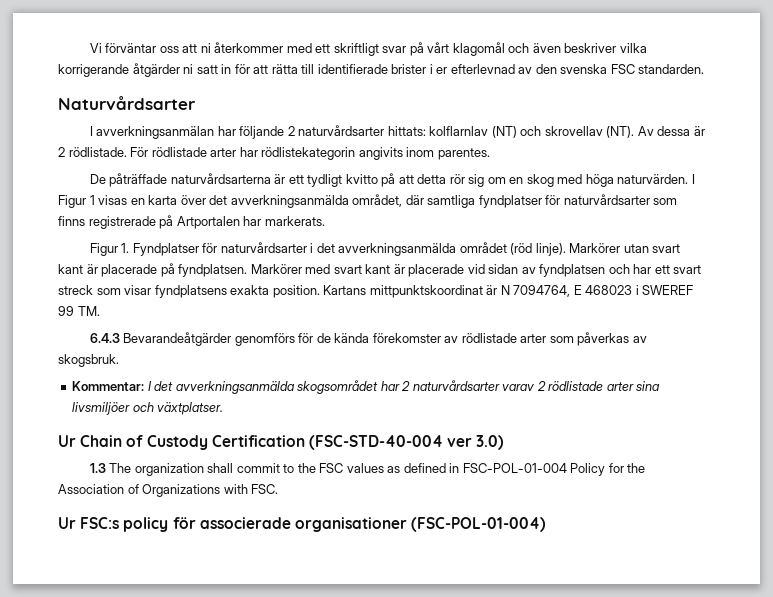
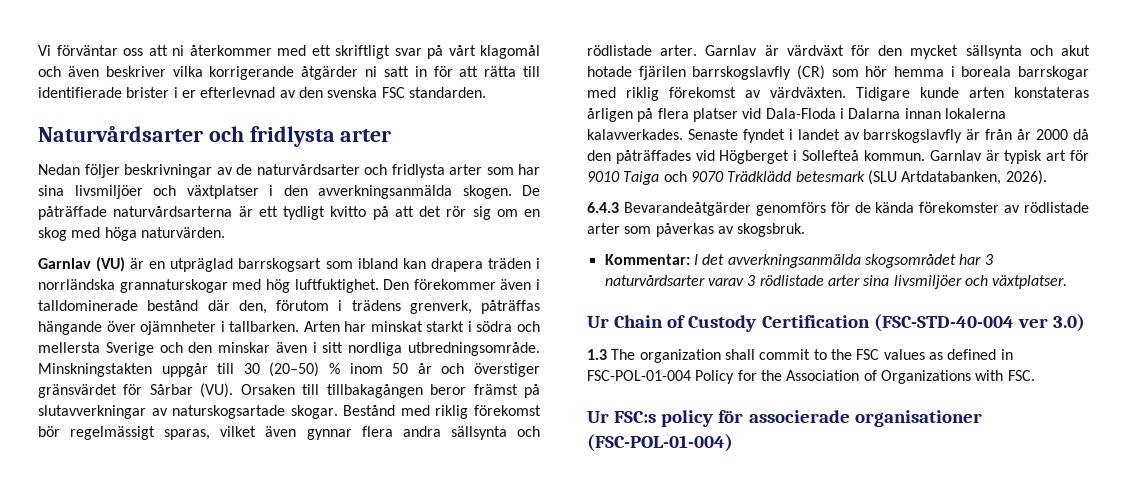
[89,125,705,139] [58,147,490,160] // I avverkningsanmälan har följande 2 naturvårdsarter hittats: kolflarnlav (NT) och skrovellav (NT). Av dessa är 2 rödlistade. För rödlistade arter har rödlistekategorin angivits inom parentes. // -> [208,126,392,147] [38,164,540,178] [38,185,512,199] och fridlysta arter // Nedan följer beskrivningar av de naturvårdsarter och fridlysta arter som har sina livsmiljöer och växtplatser i den avverkningsanmälda skogen.
[417,174,447,184] detta -> [419,206,441,217] det
[691,174,695,184] [58,194,678,208] [58,215,325,229] [89,242,681,256] [58,263,702,277] [58,285,694,298] [58,306,100,316] I Figur 1 visas en karta över det avverkningsanmälda området, där samtliga fyndplatser för naturvårdsarter som finns registrerade på Artportalen har markerats. // Figur 1. Fyndplatser för naturvårdsarter i det avverkningsanmälda området (röd linje). Markörer utan svart kant är placerade på fyndplatsen. Markörer med svart kant är placerade vid sidan av fyndplatsen och har ett svart streck som visar fyndplatsens exakta position. Kartans mittpunktskoordinat är N 7094764, E 468023 i SWEREF 99 TM. -> [38,257,540,272] [38,279,540,293] [38,300,540,314] [38,321,541,335] [38,342,540,356] [38,362,541,377] [38,383,541,398] [38,405,541,419] [38,426,540,440] [587,45,1090,59] [587,65,1089,80] [587,87,1089,101] [587,108,1006,122] [587,129,1090,143] [587,150,1089,164] [587,170,1047,185] // Garnlav (VU) är en utpräglad barrskogsart som ibland kan drapera träden i norrländska grannaturskogar med hög luftfuktighet. Den förekommer även i talldominerade bestånd där den, förutom i trädens grenverk, påträffas hängande över ojämnheter i tallbarken. Arten har minskat starkt i södra och mellersta Sverige och den minskar även i sitt nordliga utbredningsområde. Minskningstakten uppgår till 30 (20–50) % inom 50 år och överstiger gränsvärdet för Sårbar (VU). Orsaken till tillbakagången beror främst på slutavverkningar av naturskogsartade skogar. Bestånd med riklig förekomst bör regelmässigt sparas, vilket även gynnar flera andra sällsynta och rödlistade arter. Garnlav är värdväxt för den mycket sällsynta och akut hotade fjärilen barrskogslavfly (CR) som hör hemma i boreala barrskogar med riklig förekomst av värdväxten. Tidigare kunde arten konstateras årligen på flera platser vid Dala-Floda i Dalarna innan lokalerna kalavverkades. Senaste fyndet i landet av barrskogslavfly är från år 2000 då den påträffades vid Högberget i Sollefteå kommun. Garnlav är typisk art för 9010 Taiga och 9070 Trädklädd betesmark (SLU Artdatabanken, 2026).
[401,381,411,391] 2 -> [984,254,993,265] 3
[536,381,546,391] 2 -> [747,275,756,286] 3

